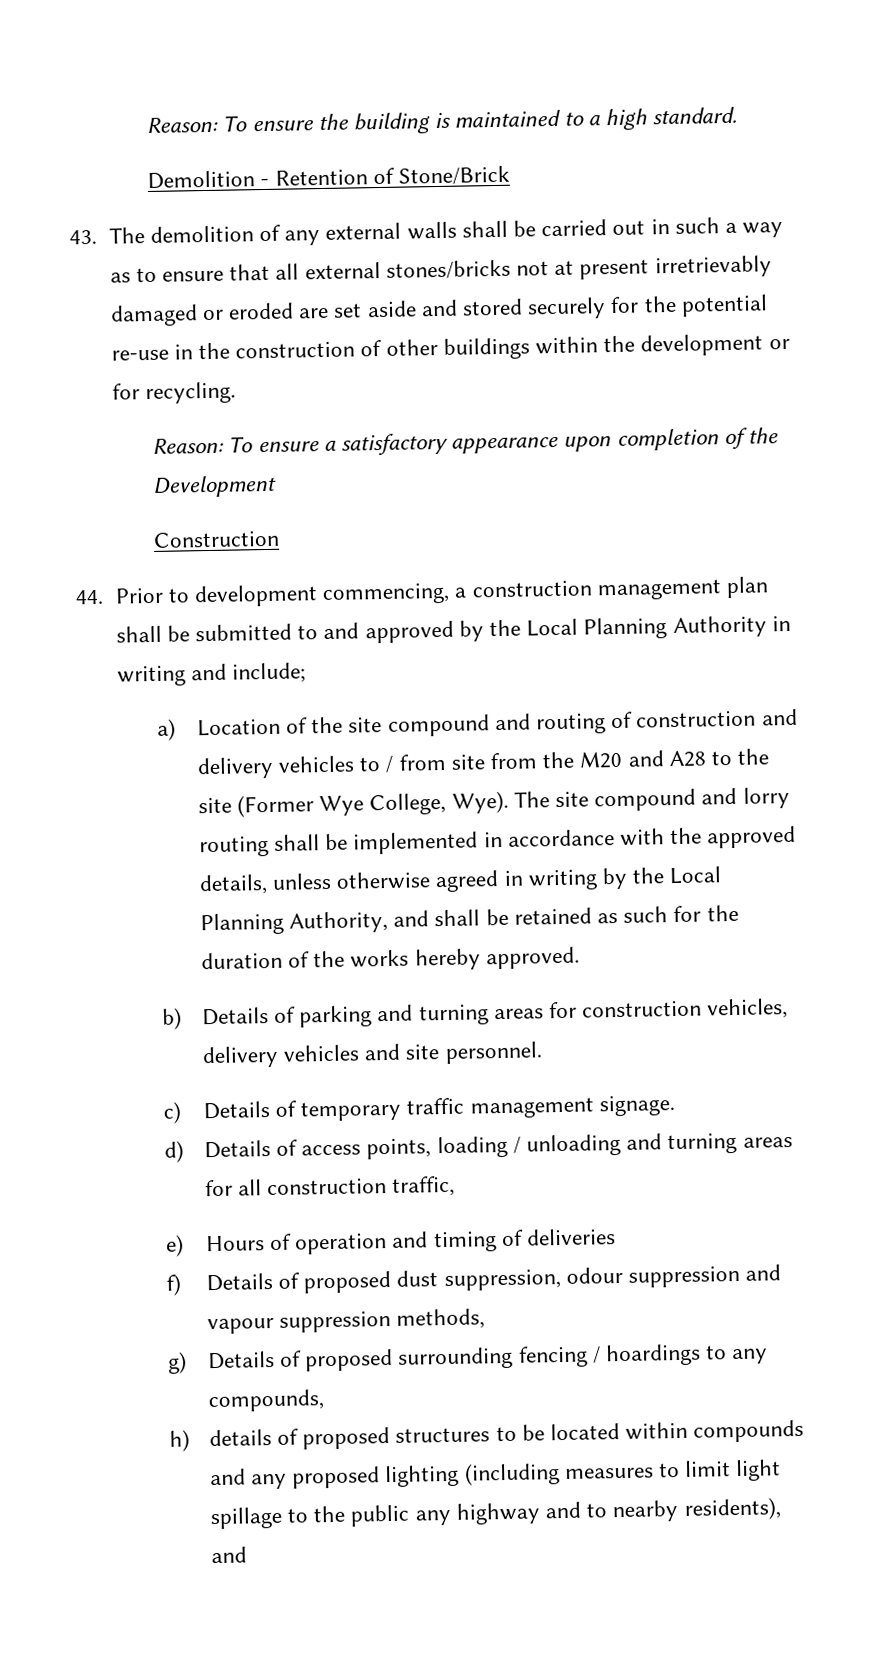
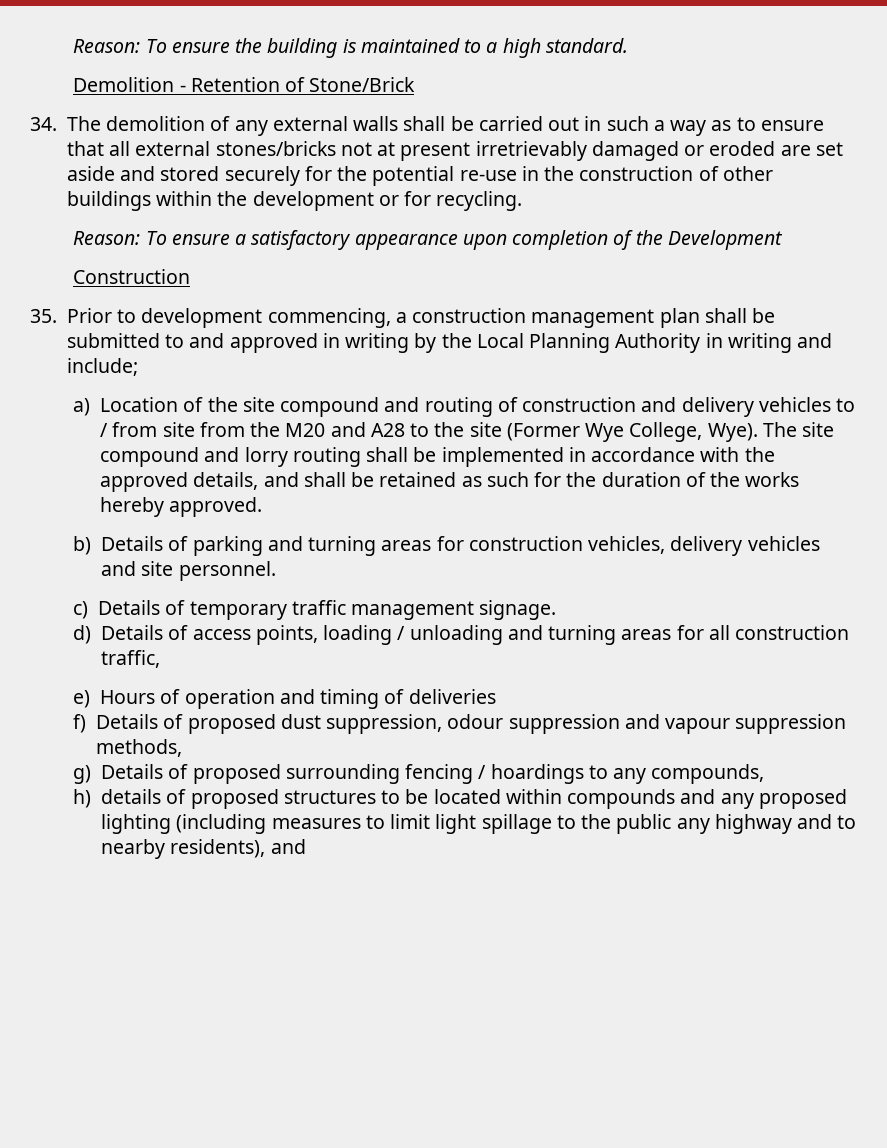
[69,229,97,245] 43. -> [30,117,57,131] 34.
[75,589,104,605] 44. -> [30,309,57,323] 35.
(454, 632) none -> [322,333,410,353] in writing
[271,866,722,893] [199,910,388,936] unless otherwise agreed in writing by the Local Planning Authority, -> (259, 481) none

